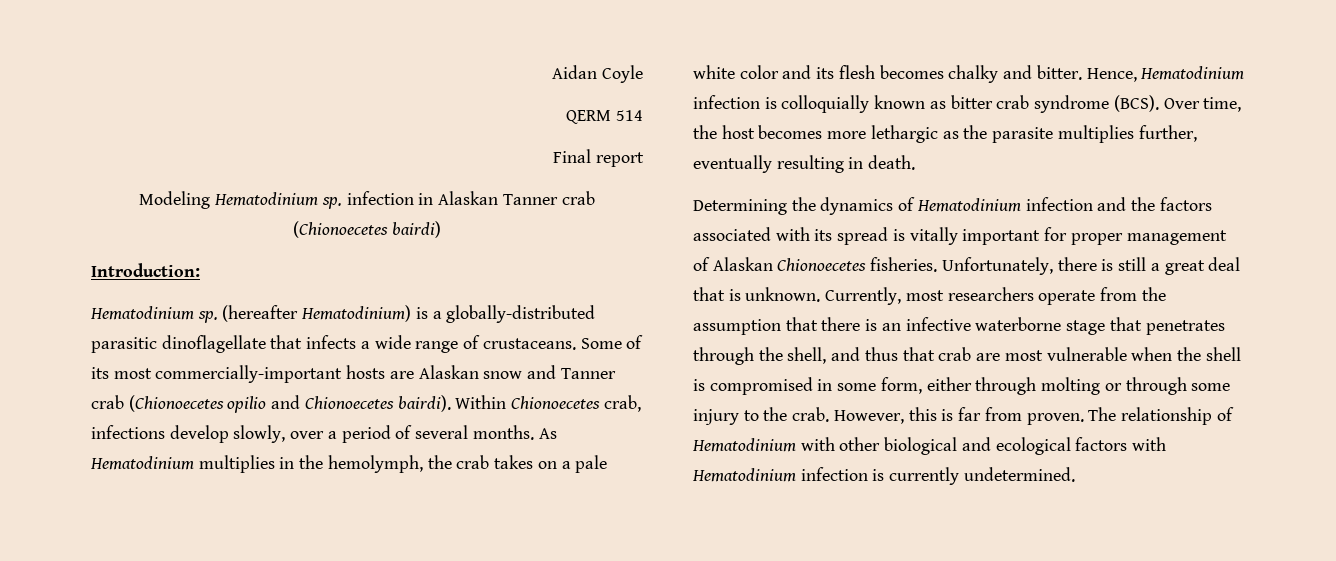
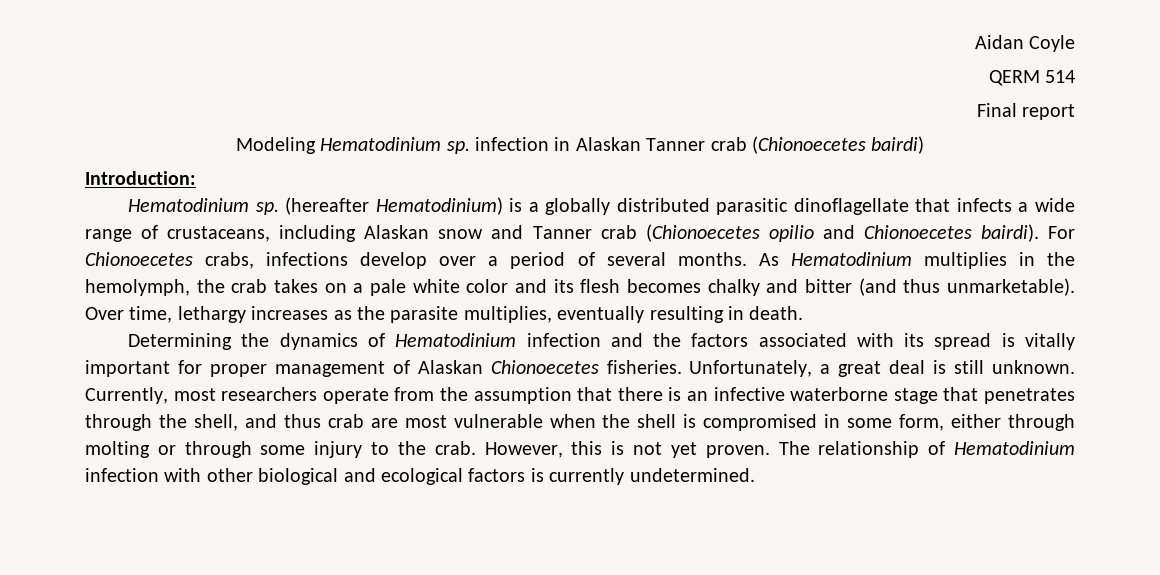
[446,305,596,323] globally-distributed -> [545,198,710,215] globally distributed
[482,335,644,350] [91,365,414,383] crustaceans. Some of its most commercially-important hosts are -> [167,225,357,242] crustaceans, including
[455,395,641,412] Within Chionoecetes crab, -> [1048,226,1075,239] [85,252,255,269] For Chionoecetes crabs,
[233,425,286,443] slowly, -> (428, 260) none
[1036,65,1245,82] [693,95,1242,113] [693,125,938,143] bitter. Hence, Hematodinium infection is colloquially known as bitter crab syndrome (BCS). Over time, the host becomes more lethargic -> [805,278,1075,296] [85,306,329,323] bitter (and thus unmarketable). Over time, lethargy increases
[1057,125,1197,143] multiplies further, -> [463,306,552,323] multiplies,
[1057,257,1147,271] there is still -> (813, 368) none
[693,287,741,301] that is -> [933,360,985,374] is still
[902,347,935,361] that -> (321, 421) none
[958,407,1022,421] far from -> [633,442,697,458] not yet
(796, 445) none -> [85,468,159,482] infection
[1132,437,1167,451] [692,467,868,482] with Hematodinium infection -> (526, 475) none

